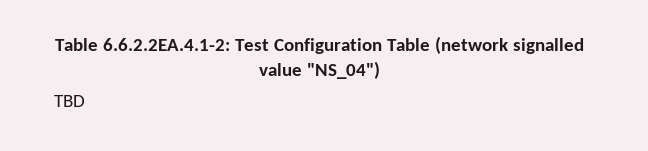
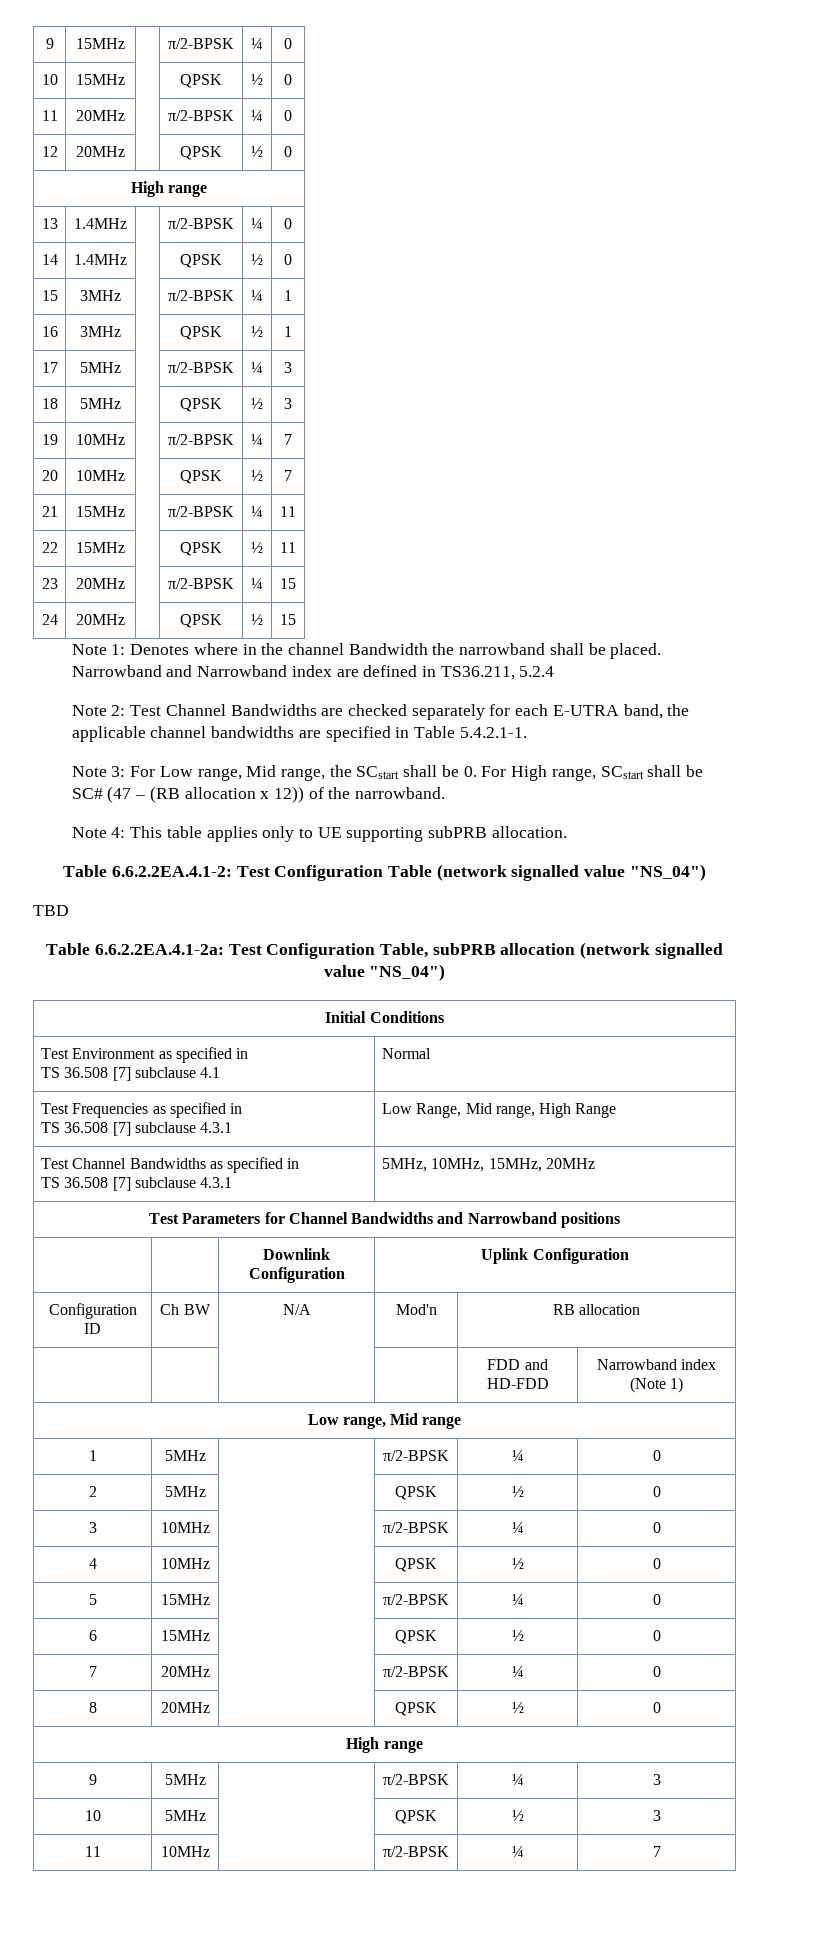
(55, 44) none -> [45,38,54,49] [76,38,125,49] [168,38,234,49] [251,38,263,49] [284,38,292,49] [41,74,58,85] [76,74,125,85] [180,74,223,88] [251,74,263,85] [284,74,292,85] [41,110,58,121] [76,110,125,121] [168,110,234,121] [251,110,263,121] [284,110,292,121] [41,146,58,157] [76,146,125,157] [180,146,223,160] [251,146,263,157] [284,146,292,157] [130,181,208,197] [41,218,58,229] [74,218,127,229] [168,218,234,229] [251,218,263,229] [284,218,292,229] [41,254,58,265] [74,254,127,265] [180,254,223,268] [251,254,263,265] [284,254,292,265] [41,290,58,301] [80,290,121,301] [168,290,234,301] [251,290,263,301] [284,290,292,301] [41,326,58,337] [80,326,121,337] [180,326,223,340] [251,326,263,337] [284,326,292,337] [41,362,58,373] [80,362,121,373] [168,362,234,373] [251,362,263,373] [284,362,292,373] [41,398,58,409] [80,398,121,409] [180,398,223,412] [251,398,263,409] [284,398,292,409] [41,434,58,445] [76,434,125,445] [168,434,234,445] [251,434,263,445] [284,434,292,445] [41,470,58,481] [76,470,125,481] [180,470,223,484] [251,470,263,481] [284,470,292,481] [41,506,58,517] [76,506,125,517] [168,506,234,517] [251,506,263,517] [280,506,296,517] [41,542,58,553] [76,542,125,553] [180,542,223,556] [251,542,263,553] [280,542,296,553] [41,578,58,589] [76,578,125,589] [168,578,234,589] [251,578,263,589] [280,578,296,589] [41,614,58,625] [76,614,125,625] [180,614,223,628] [251,614,263,625] [280,614,296,625] [71,643,662,659] [71,665,555,680] [71,704,690,720] [71,726,527,742] [71,765,703,781] [71,786,446,803] [71,826,567,842] 9 | 15MHz | | π/2-BPSK | ¼ | 0 // 10 | 15MHz | | QPSK | ½ | 0 // 11 | 20MHz | | π/2-BPSK | ¼ | 0 // 12 | 20MHz | | QPSK | ½ | 0 // High range // 13 | 1.4MHz | | π/2-BPSK | ¼ | 0 // 14 | 1.4MHz | | QPSK | ½ | 0 // 15 | 3MHz | | π/2-BPSK | ¼ | 1 // 16 | 3MHz | | QPSK | ½ | 1 // 17 | 5MHz | | π/2-BPSK | ¼ | 3 // 18 | 5MHz | | QPSK | ½ | 3 // 19 | 10MHz | | π/2-BPSK | ¼ | 7 // 20 | 10MHz | | QPSK | ½ | 7 // 21 | 15MHz | | π/2-BPSK | ¼ | 11 // 22 | 15MHz | | QPSK | ½ | 11 // 23 | 20MHz | | π/2-BPSK | ¼ | 15 // 24 | 20MHz | | QPSK | ½ | 15 // Note 1: Denotes where in the channel Bandwidth the narrowband shall be placed. Narrowband and Narrowband index are defined in TS36.211, 5.2.4 // Note 2: Test Channel Bandwidths are checked separately for each E-UTRA band, the applicable channel bandwidths are specified in Table 5.4.2.1-1. // Note 3: For Low range, Mid range, the SCstart shall be 0. For High range, SCstart shall be SC# (47 – (RB allocation x 12)) of the narrowband. // Note 4: This table applies only to UE supporting subPRB allocation. //
(85, 101) none -> [46,942,723,959] [323,964,446,981] [325,1011,444,1023] [40,1047,249,1063] [40,1067,221,1081] [381,1048,431,1059] [40,1102,243,1118] [40,1122,233,1136] [381,1103,617,1118] [40,1157,300,1173] [40,1177,233,1191] [381,1158,595,1172] [148,1212,621,1228] [263,1248,330,1260] [248,1267,345,1283] [481,1248,629,1264] [48,1303,137,1319] [84,1323,101,1334] [160,1304,211,1315] [282,1304,311,1315] [395,1304,437,1315] [552,1304,641,1315] [487,1359,548,1370] [486,1378,549,1389] [596,1359,717,1370] [629,1377,684,1393] [307,1413,462,1429] [88,1450,97,1461] [164,1450,206,1461] [383,1450,449,1461] [511,1450,524,1461] [652,1450,661,1461] [88,1486,97,1497] [164,1486,206,1497] [395,1486,437,1500] [511,1486,524,1497] [652,1486,661,1497] [88,1522,97,1533] [160,1522,210,1533] [383,1522,449,1533] [511,1522,524,1533] [652,1522,661,1533] [88,1558,97,1569] [160,1558,210,1569] [395,1558,437,1572] [511,1558,524,1569] [652,1558,661,1569] [88,1594,97,1605] [160,1594,210,1605] [383,1594,449,1605] [511,1594,524,1605] [652,1594,661,1605] [88,1630,97,1641] [160,1630,210,1641] [395,1630,437,1644] [511,1630,524,1641] [652,1630,661,1641] [88,1666,97,1677] [160,1666,210,1677] [383,1666,449,1677] [511,1666,524,1677] [652,1666,661,1677] [88,1702,97,1713] [160,1702,210,1713] [395,1702,437,1716] [511,1702,524,1713] [652,1702,661,1713] [346,1737,423,1753] [88,1774,97,1785] [164,1774,206,1785] [383,1774,449,1785] [511,1774,524,1785] [652,1774,661,1785] [84,1810,101,1821] [164,1810,206,1821] [395,1810,437,1824] [511,1810,524,1821] [652,1810,661,1821] [84,1846,101,1857] [160,1846,210,1857] [383,1846,449,1857] [511,1846,524,1857] [652,1846,661,1857] // Table 6.6.2.2EA.4.1-2a: Test Configuration Table, subPRB allocation (network signalled value "NS_04") // Initial Conditions // Test Environment as specified in // TS 36.508 [7] subclause 4.1 | Normal // Test Frequencies as specified in // TS 36.508 [7] subclause 4.3.1 | Low Range, Mid range, High Range // Test Channel Bandwidths as specified in // TS 36.508 [7] subclause 4.3.1 | 5MHz, 10MHz, 15MHz, 20MHz // Test Parameters for Channel Bandwidths and Narrowband positions // | | Downlink Configuration | Uplink Configuration // Configuration ID | Ch BW | N/A | Mod'n | RB allocation // | | | | FDD and HD-FDD | Narrowband index (Note 1) // Low range, Mid range // 1 | 5MHz | | π/2-BPSK | ¼ | 0 // 2 | 5MHz | | QPSK | ½ | 0 // 3 | 10MHz | | π/2-BPSK | ¼ | 0 // 4 | 10MHz | | QPSK | ½ | 0 // 5 | 15MHz | | π/2-BPSK | ¼ | 0 // 6 | 15MHz | | QPSK | ½ | 0 // 7 | 20MHz | | π/2-BPSK | ¼ | 0 // 8 | 20MHz | | QPSK | ½ | 0 // High range // 9 | 5MHz | | π/2-BPSK | ¼ | 3 // 10 | 5MHz | | QPSK | ½ | 3 // 11 | 10MHz | | π/2-BPSK | ¼ | 7

